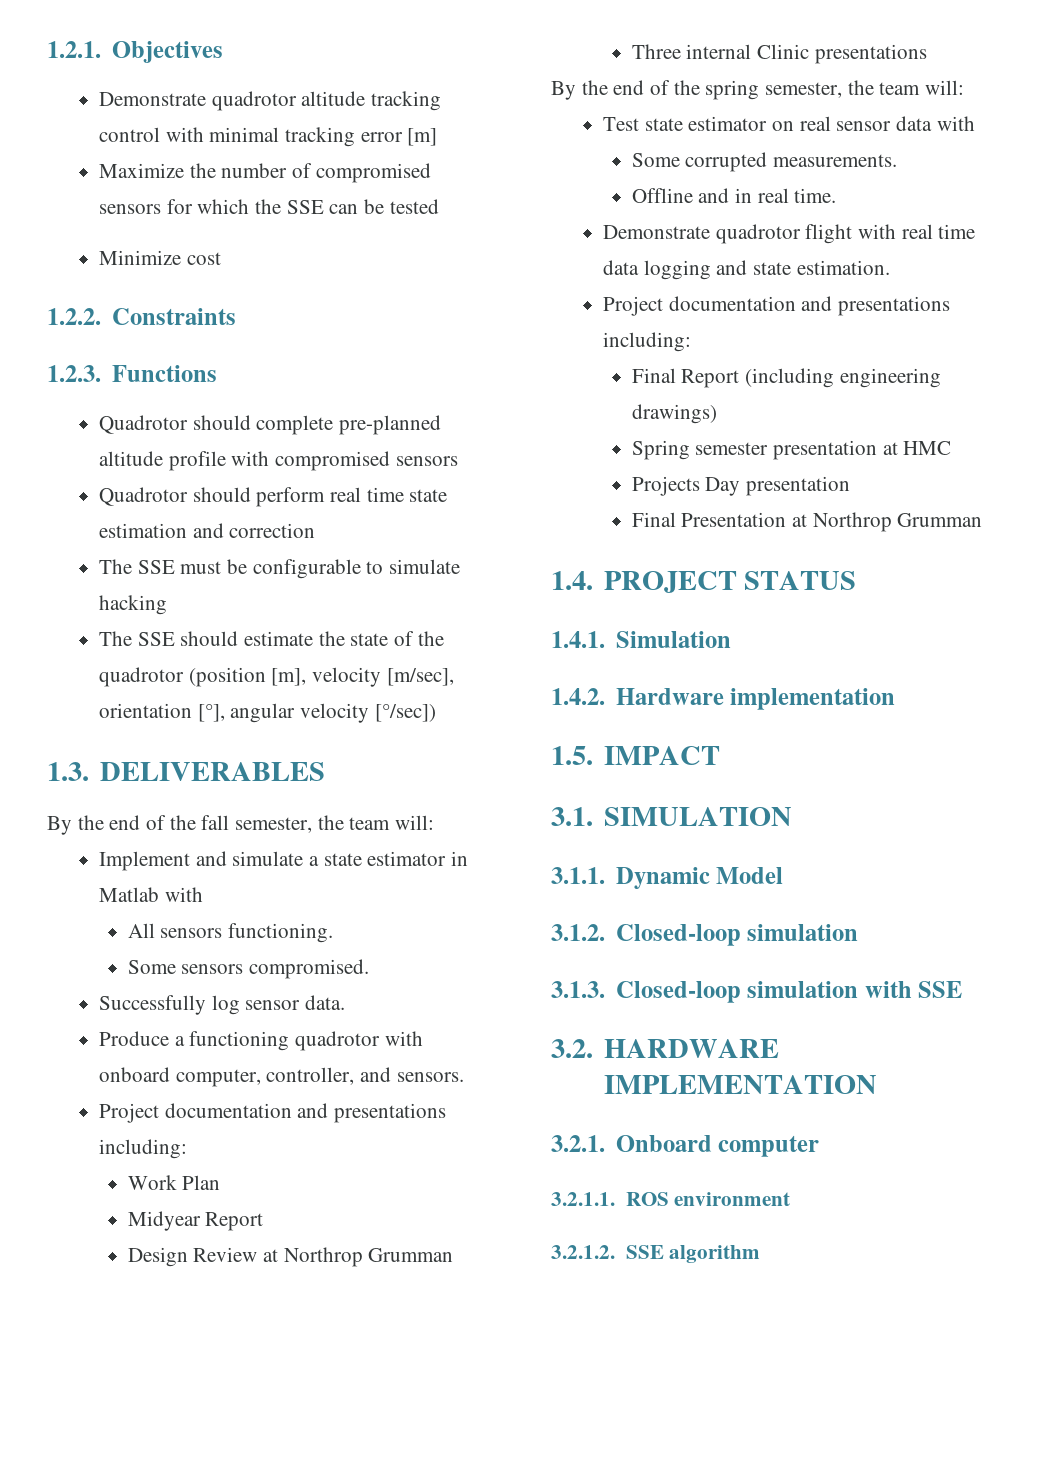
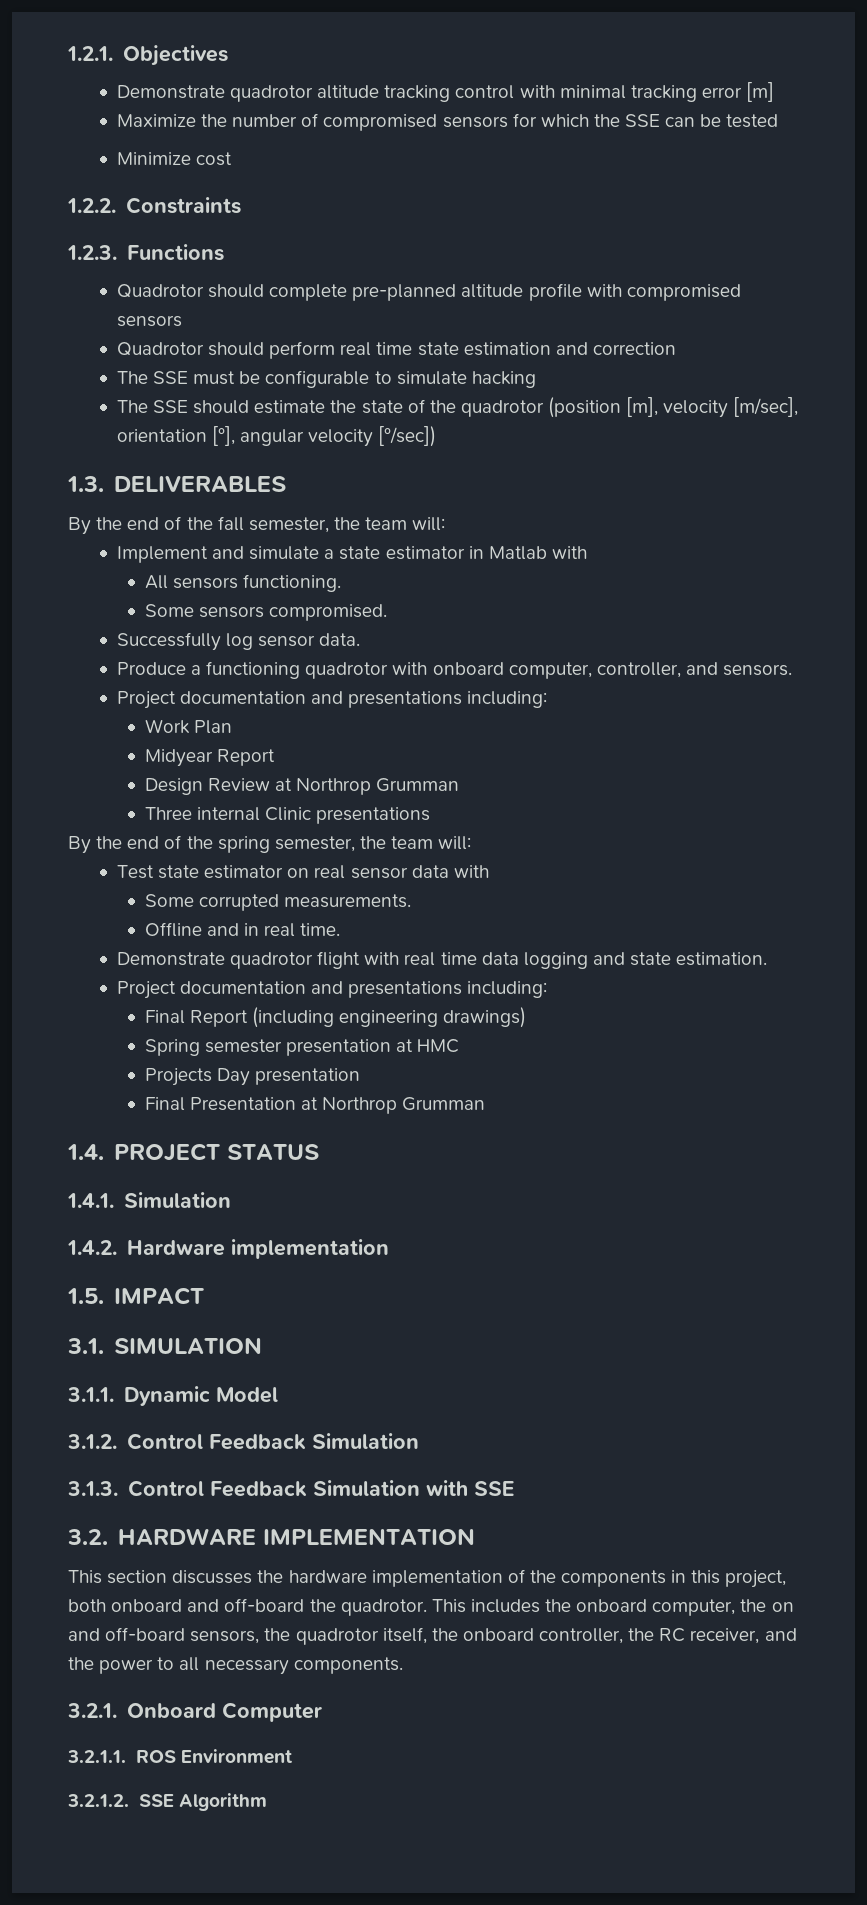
[615,924,859,946] [551,981,859,1003] Closed-loop simulation // 3.1.3. Closed-loop simulation -> [126,1433,419,1450] [67,1480,420,1497] Control Feedback Simulation // 3.1.3. Control Feedback Simulation
(877, 1084) none -> [68,1569,787,1588] [68,1598,794,1616] [68,1627,797,1645] [68,1657,403,1675] // This section discusses the hardware implementation of the components in this project, both onboard and off-board the quadrotor. This includes the onboard computer, the on and off-board sensors, the quadrotor itself, the onboard controller, the RC receiver, and the power to all necessary components.
[718,1135,820,1157] computer -> [221,1702,322,1722] Computer
[674,1192,791,1206] environment -> [180,1749,292,1764] Environment
[669,1245,761,1263] algorithm -> [178,1793,267,1811] Algorithm

